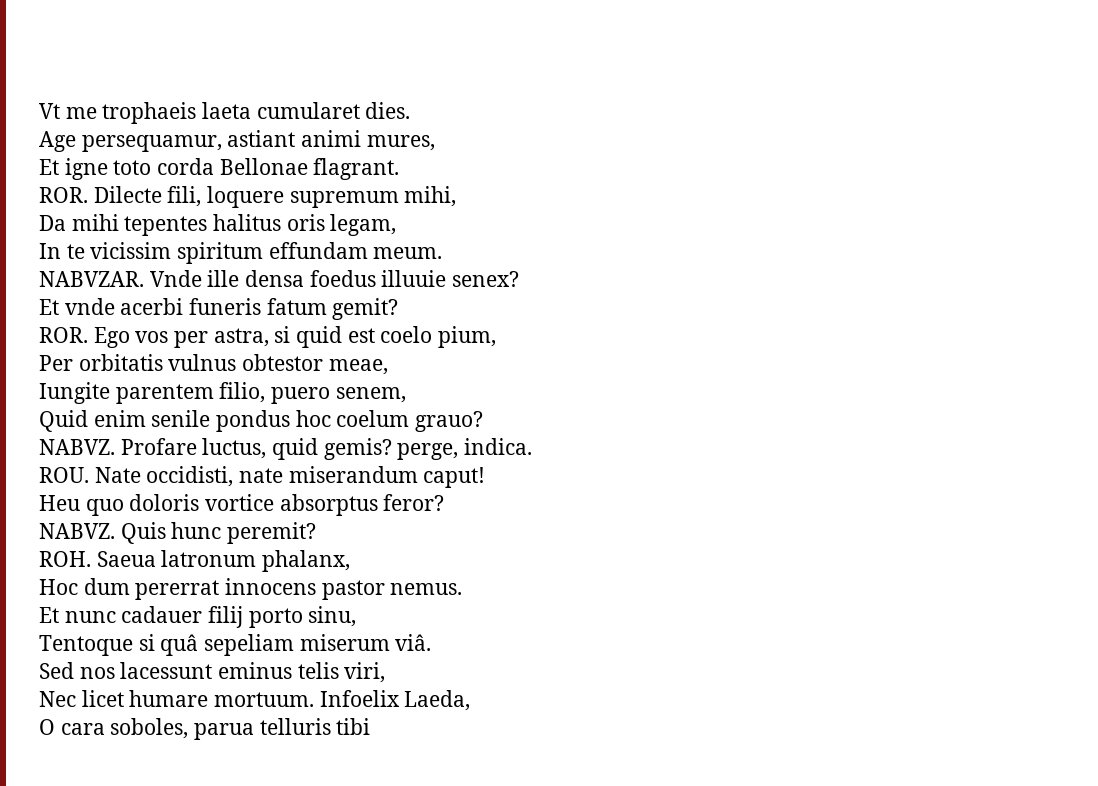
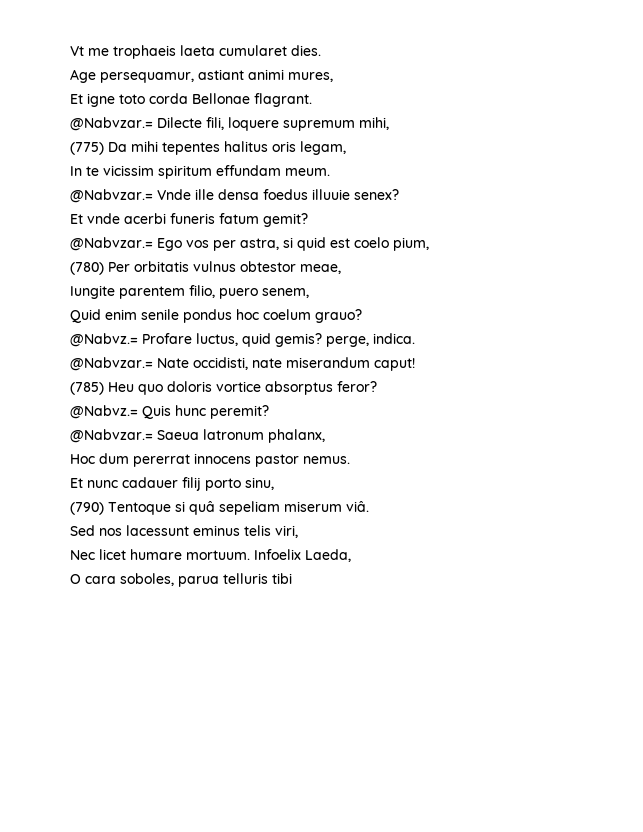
[39,187,88,203] ROR. -> [70,117,153,131] @Nabvzar.=
(457, 196) none -> [70,142,104,155] (775)
[39,271,144,287] NABVZAR. -> [70,189,153,203] @Nabvzar.=
[39,327,88,343] ROR. -> [70,237,153,251] @Nabvzar.=
(497, 337) none -> [70,262,104,275] (780)
[39,439,115,455] NABVZ. -> [70,333,138,347] @Nabvz.=
[39,467,89,483] ROU. -> [70,357,153,371] @Nabvzar.=
(486, 477) none -> [70,382,104,395] (785)
[39,523,115,539] NABVZ. -> [70,405,138,419] @Nabvz.=
[39,551,91,567] ROH. -> [70,429,153,443] @Nabvzar.=
(357, 616) none -> [70,502,104,515] (790)

